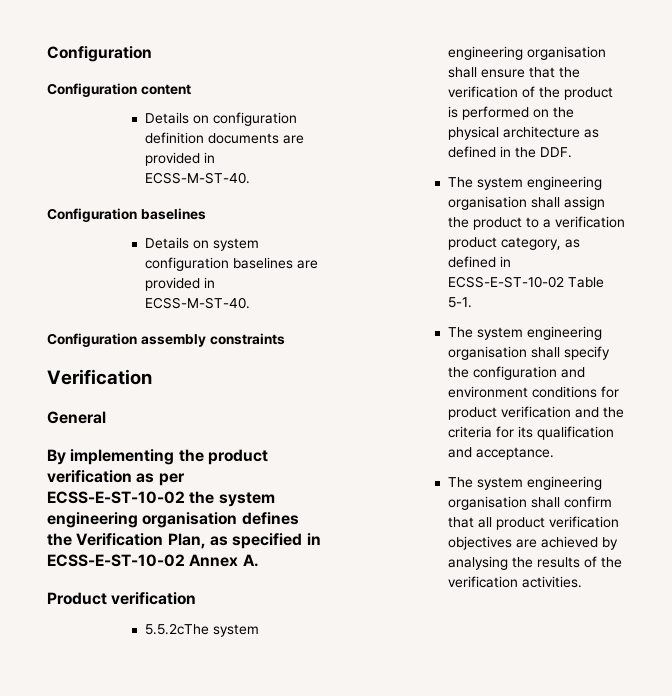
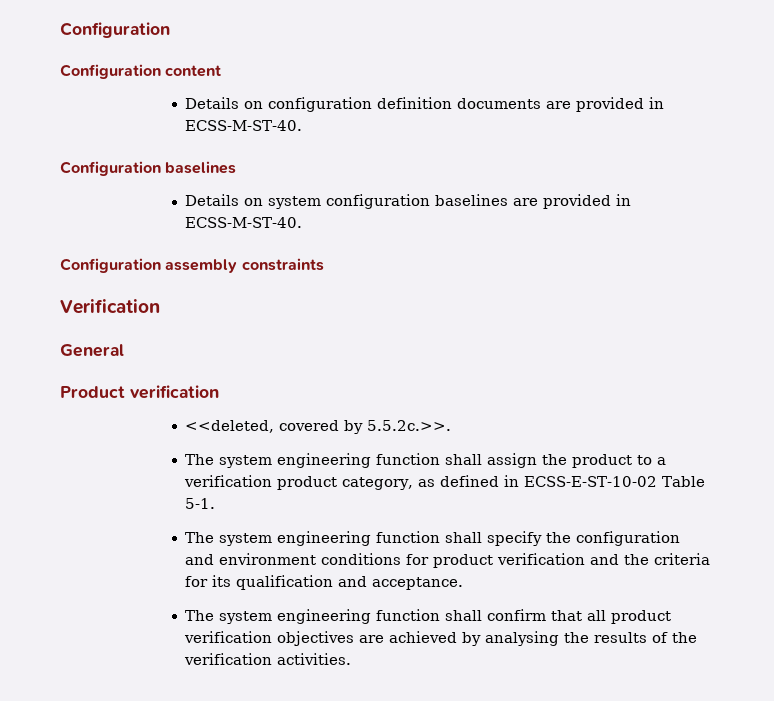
[47,449,268,465] [47,470,185,486] [47,491,275,507] [47,512,299,528] [47,533,321,549] [47,554,259,567] [47,592,197,605] [144,623,259,637] [447,46,606,60] [447,67,580,78] [447,86,613,100] [447,106,574,120] [447,126,599,140] [447,146,572,158] [447,176,602,190] [447,196,527,210] By implementing the product verification as per ECSS-E-ST-10-02 the system engineering organisation defines the Verification Plan, as specified in ECSS-E-ST-10-02 Annex A. // Product verification // 5.5.2cThe system engineering organisation shall ensure that the verification of the product is performed on the physical architecture as defined in the DDF. // The system engineering organisation -> [60,385,219,399] [185,420,452,434] [185,453,441,468] Product verification // <<deleted, covered by 5.5.2c.>>. // The system engineering function
[447,346,527,360] organisation -> [376,531,441,543] function
[447,496,527,510] organisation -> [376,609,441,621] function

